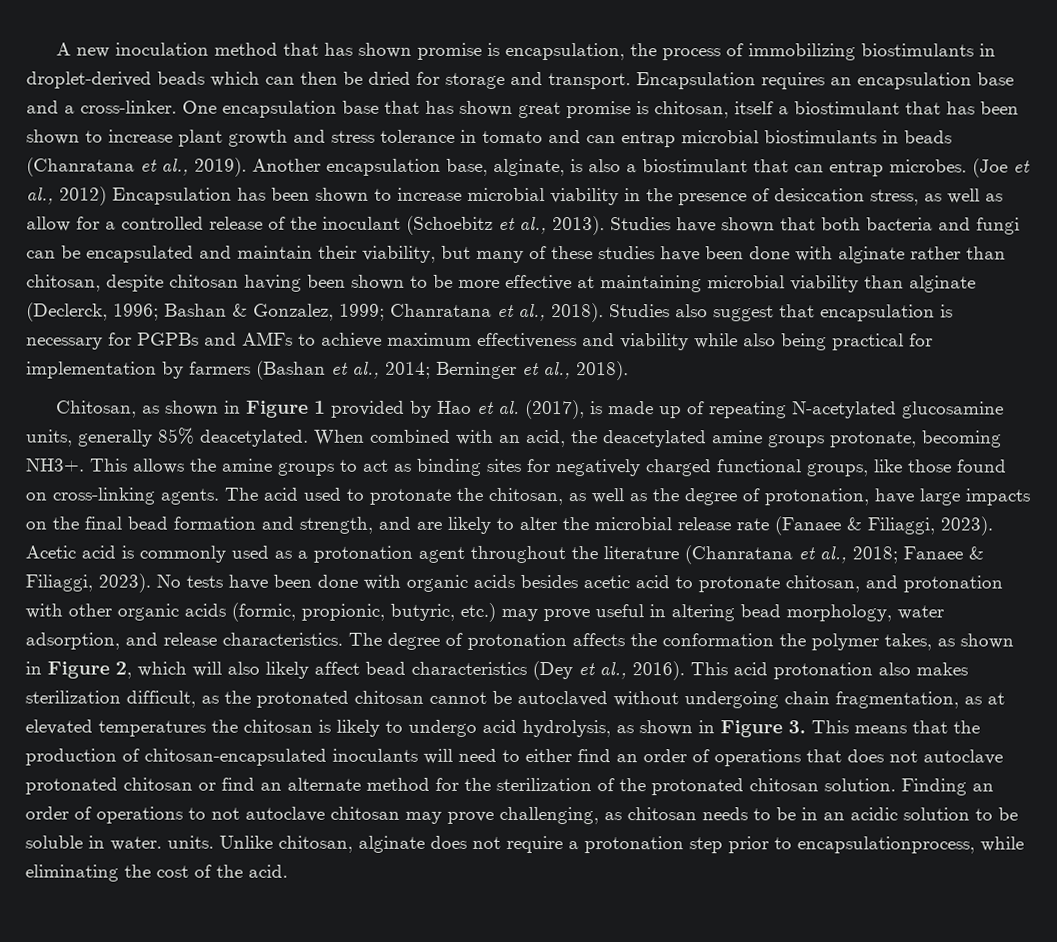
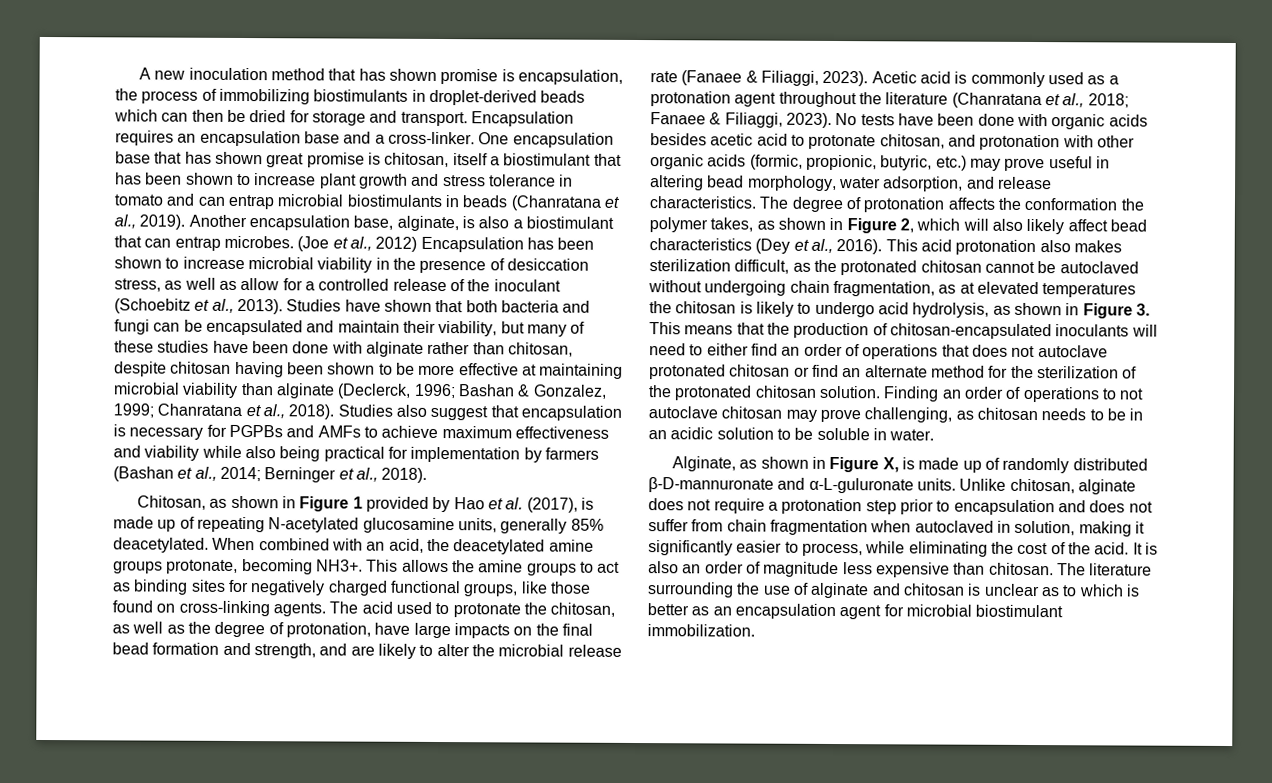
(162, 843) none -> [672,456,1148,474] [648,477,914,494] // Alginate, as shown in Figure X, is made up of randomly distributed β-D-mannuronate and α-L-guluronate
[797,836,975,854] encapsulationprocess, -> [953,499,1153,516] [648,519,1145,537] [648,540,863,557] encapsulation and does not suffer from chain fragmentation when autoclaved in solution, making it significantly easier to process,
(288, 871) none -> [1132,542,1158,555] [648,561,1153,578] [647,582,1140,599] [647,603,1064,620] [647,624,755,637] It is also an order of magnitude less expensive than chitosan. The literature surrounding the use of alginate and chitosan is unclear as to which is better as an encapsulation agent for microbial biostimulant immobilization.

